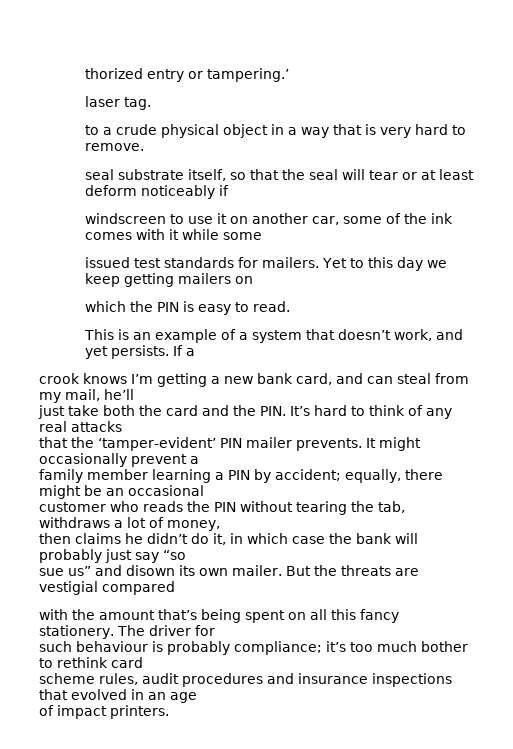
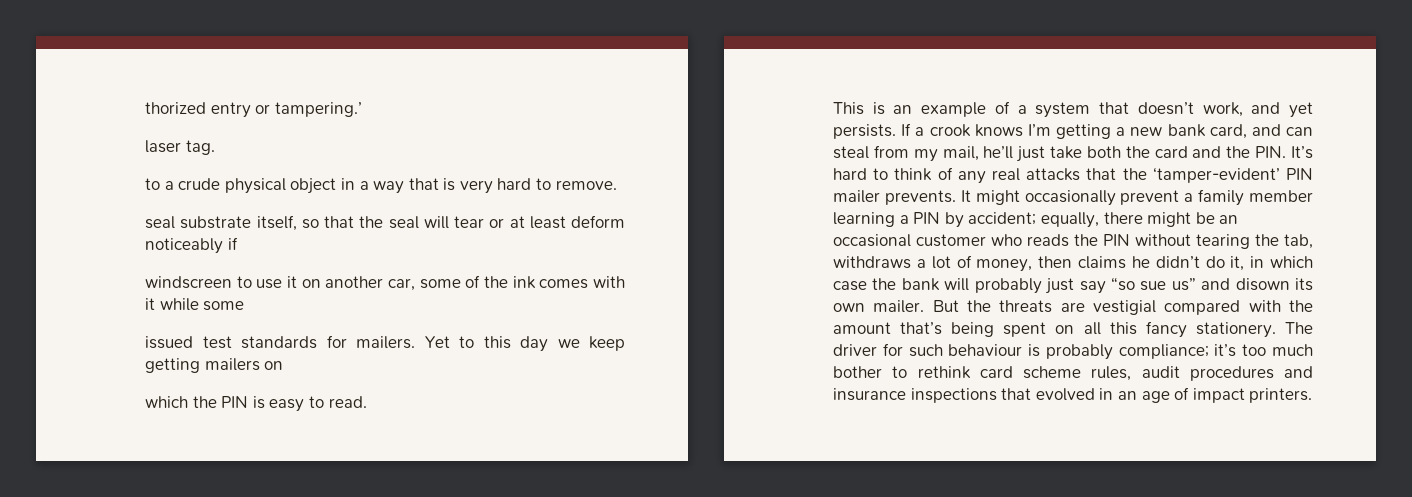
(196, 352) // -> (925, 131) none
(134, 394) // -> (1014, 152) none
(122, 426) // -> (1081, 174) none
(199, 460) // -> (1194, 197) none
(204, 490) // -> (912, 240) none
(220, 525) // -> (1033, 265) none
(186, 555) // -> (1135, 284) none
(175, 588) // -> (1241, 307) none
(215, 630) // -> (903, 349) none
(143, 662) // -> (1013, 372) none
(197, 697) // -> (1170, 397) none

